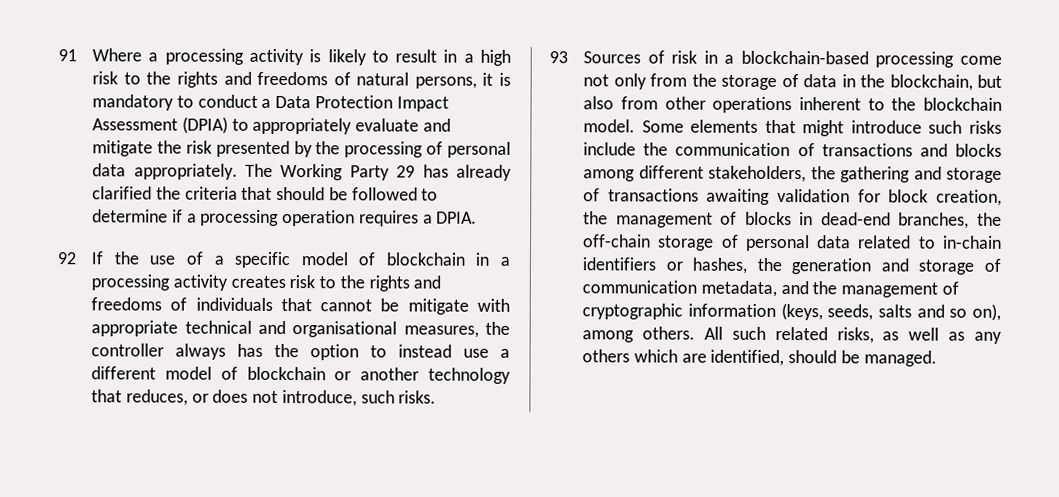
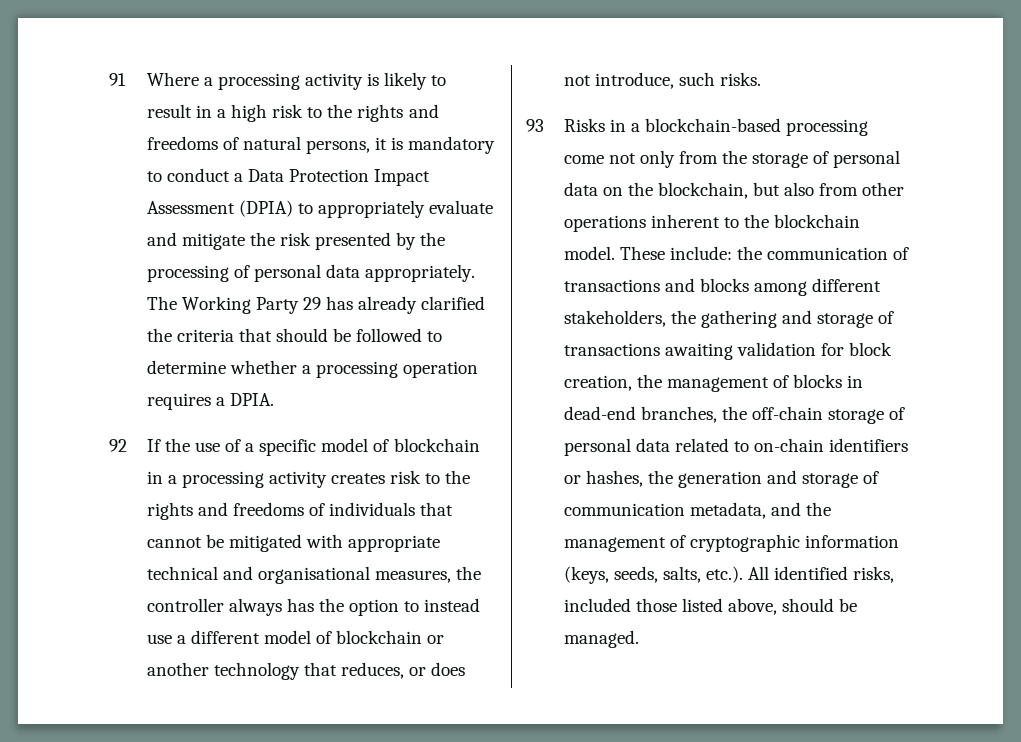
[171,209,183,223] if -> [229,360,297,374] whether
[407,298,469,315] mitigate -> [228,534,302,552] mitigated
[583,50,698,64] Sources of risk -> [563,118,605,132] Risks
[803,74,856,88] data in -> [833,150,901,168] [563,182,623,196] personal data on
[641,119,1002,137] [583,142,637,156] Some elements that might introduce such risks include -> [619,246,732,260] These include:
[943,235,1002,249] in-chain -> [754,438,825,452] on-chain
[877,303,1002,321] [582,326,1002,344] [582,349,785,367] salts and so on), among others. All such related risks, as well as any others which are identified, -> [662,566,895,583] [563,598,777,615] salts, etc.). All identified risks, included those listed above,

